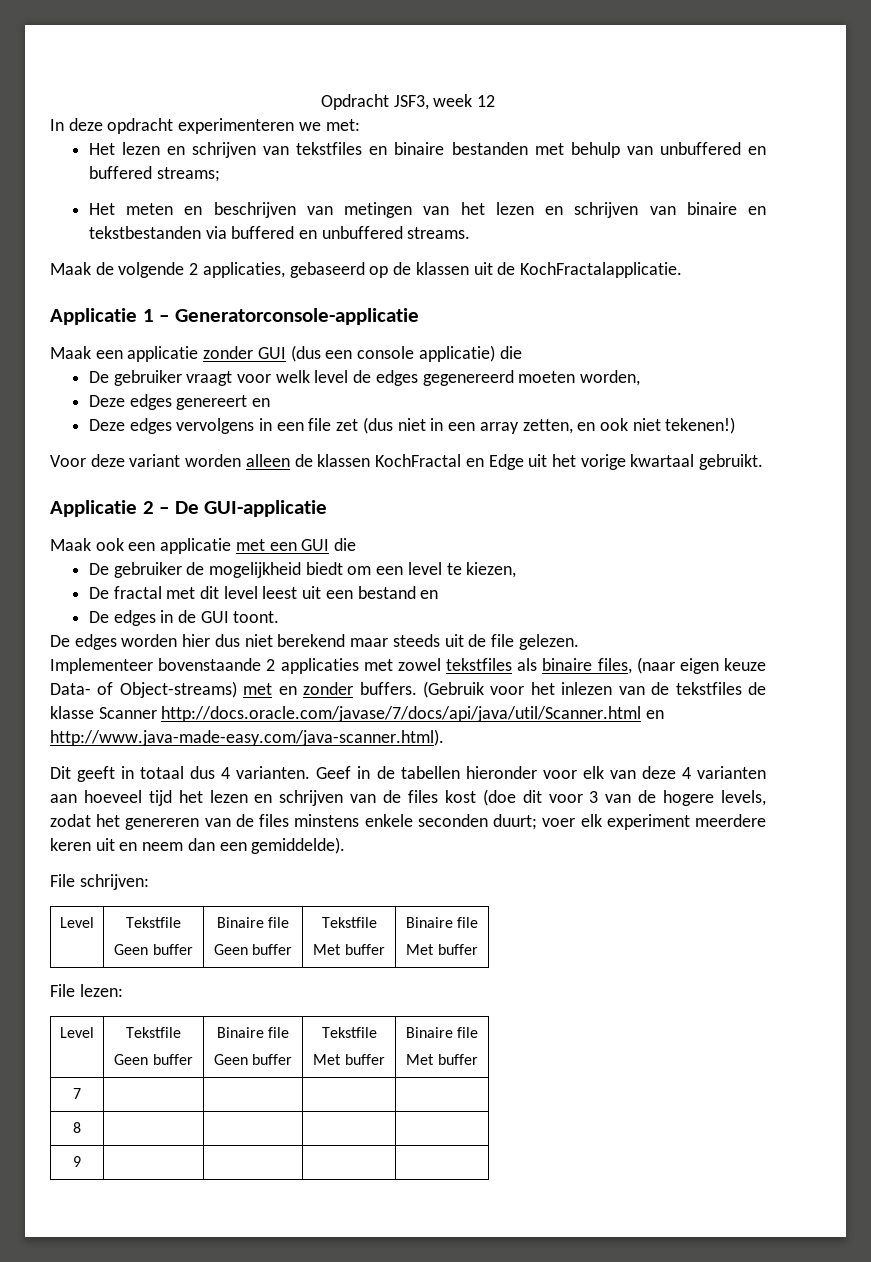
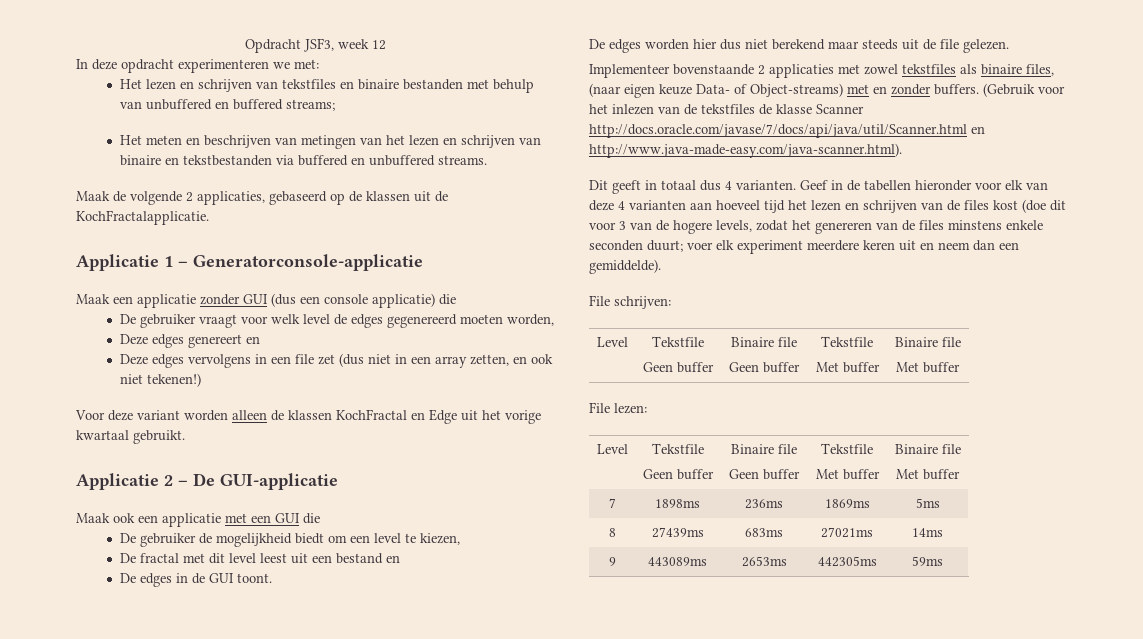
[73,1122,81,1133] [73,1156,81,1167] | | | // 8 | | | | // 9 | | | | -> [655,499,700,508] [745,499,783,509] [824,499,870,508] [915,498,940,508] [608,528,616,537] [651,527,704,538] [745,528,783,537] [821,527,873,538] [912,528,943,537] [608,557,616,566] [648,557,707,566] [741,556,787,567] [817,556,877,567] [912,556,943,566] 1898ms | 236ms | 1869ms | 5ms // 8 | 27439ms | 683ms | 27021ms | 14ms // 9 | 443089ms | 2653ms | 442305ms | 59ms

